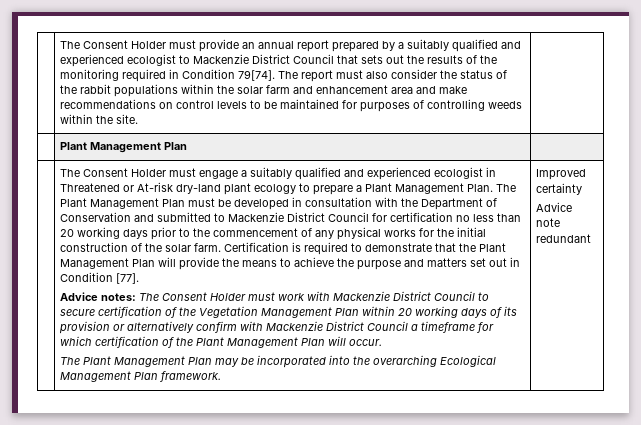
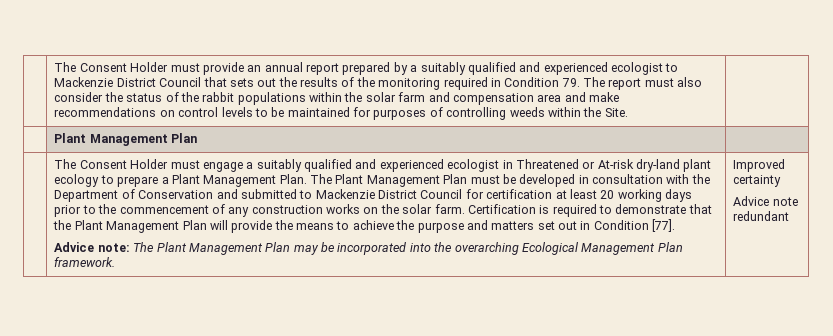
[237,70,275,81] 79[74]. -> [561,78,580,87] 79.
[315,85,388,94] enhancement -> [452,93,534,105] compensation
[115,114,138,124] site. -> [604,108,628,117] Site.
[455,213,521,222] no less than -> [555,189,597,199] at least
[336,227,486,240] [59,242,142,252] physical works for the initial construction of -> [251,204,379,214] construction works on
[100,291,489,301] [59,306,517,318] [58,321,494,334] [59,336,382,348] notes: The Consent Holder must work with Mackenzie District Council to secure certification of the Vegetation Management Plan within 20 working days of its provision or alternatively confirm with Mackenzie District Council a timeframe for which certification of the Plant Management Plan will occur. // -> [97,243,130,252] note:

